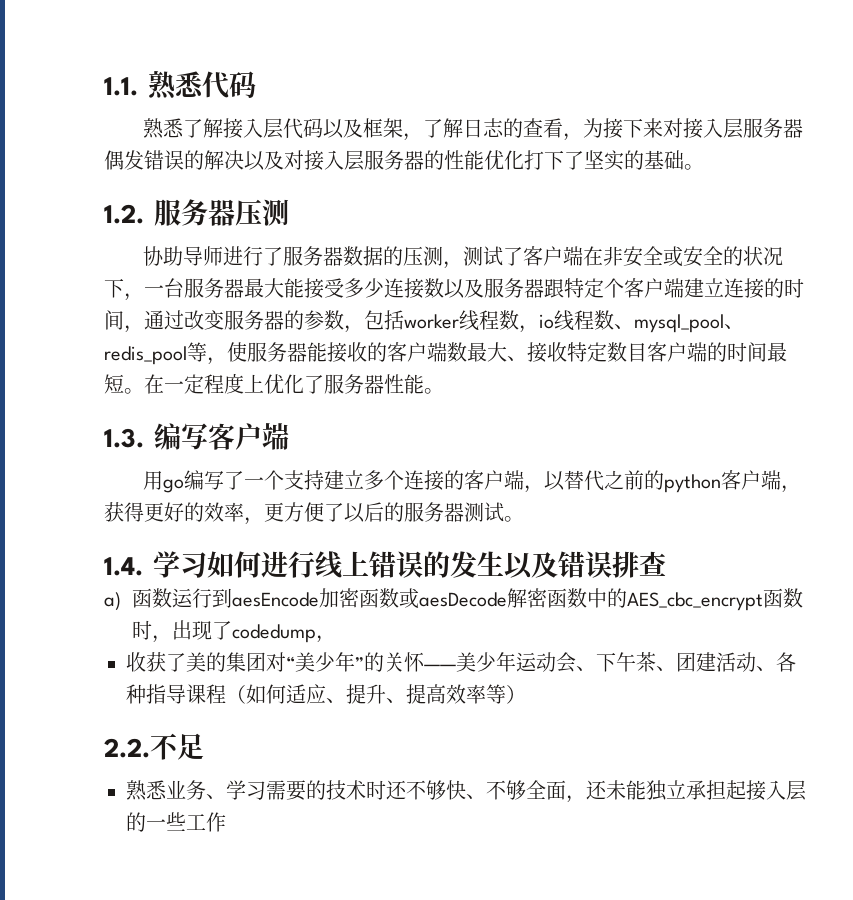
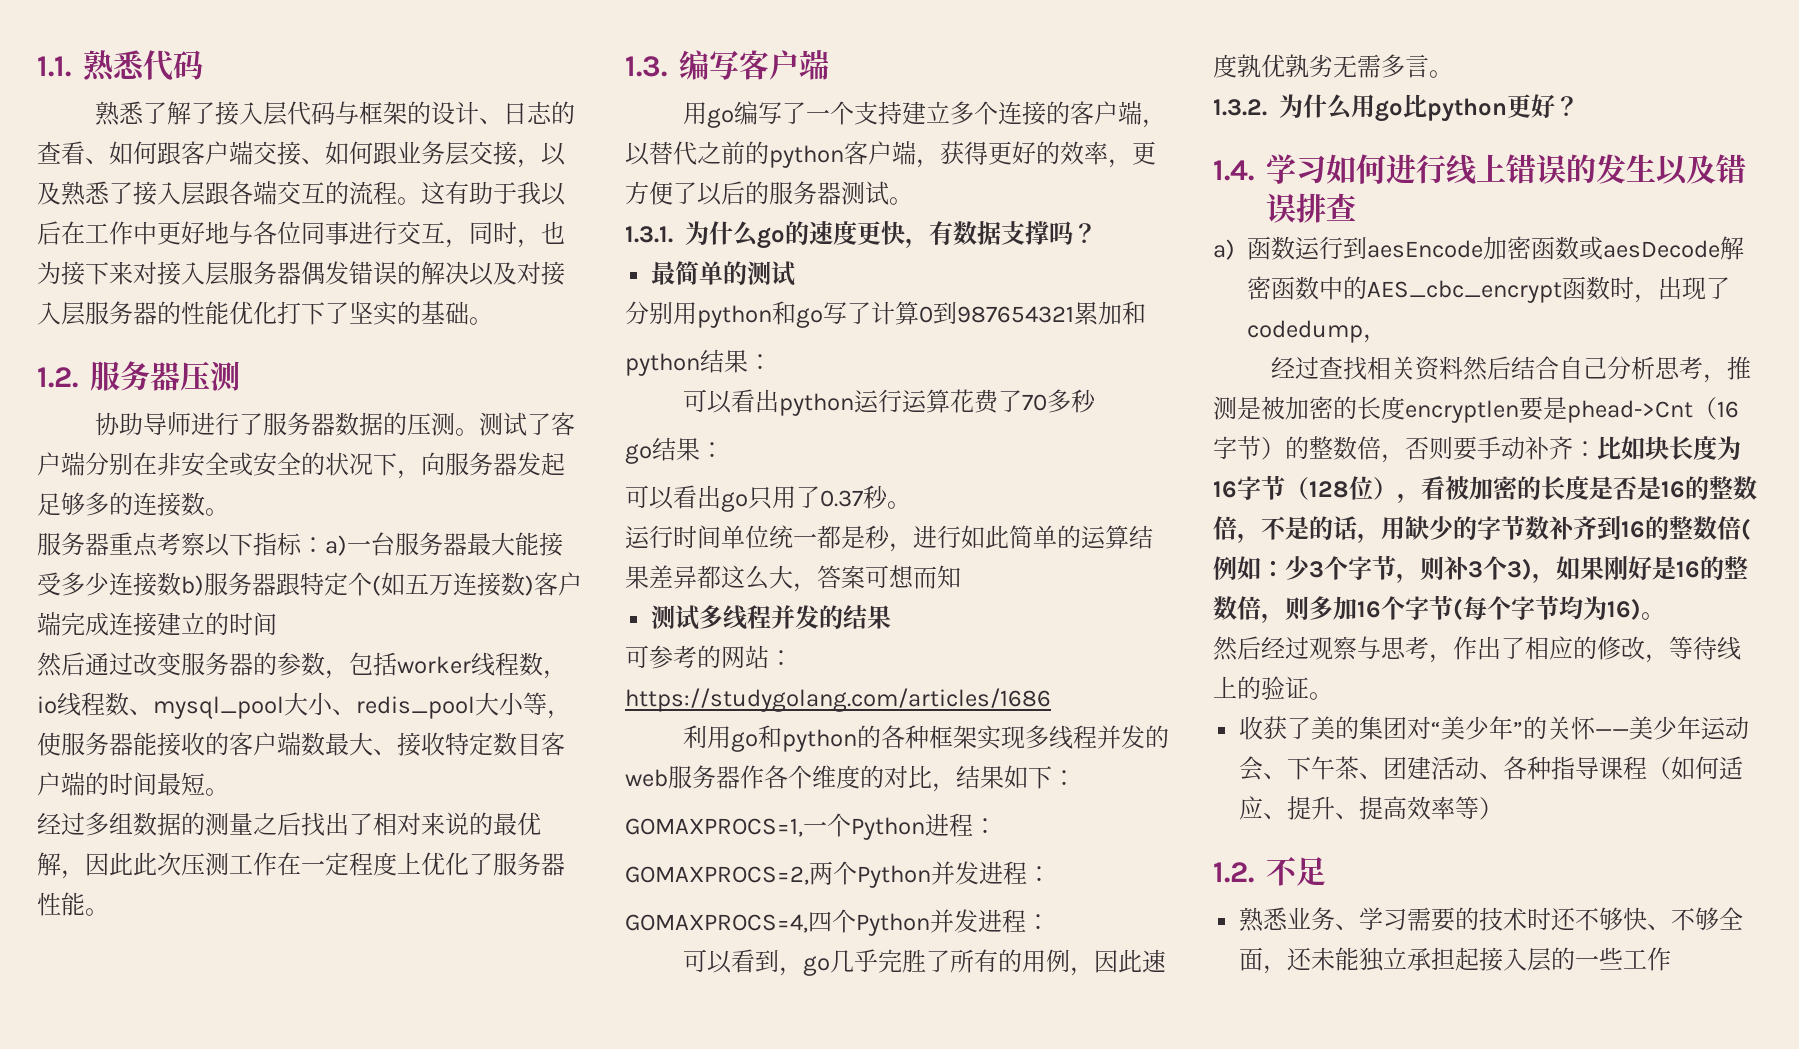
(224, 128) none -> [191,102,216,124] 了
[323,118,584,141] 以及框架，了解日志的查看， -> [335,101,576,125] [37,141,566,168] [37,181,566,206] [37,221,565,248] 与框架的设计、日志的查看、如何跟客户端交接、如何跟业务层交接，以及熟悉了接入层跟各端交互的流程。这有助于我以后在工作中更好地与各位同事进行交互，同时，也
[443,261,464,269] ， -> [455,428,480,436] 。
(584, 256) none -> [85,452,133,476] 分别
(144, 297) none -> [421,452,565,476] [37,492,229,516] [37,532,347,557] 向服务器发起足够多的连接数。 // 服务器重点考察以下指标：a)
[444,279,484,299] 以及 -> [181,575,204,596] b)
[624,278,804,299] [104,310,144,333] 客户端建立连接的时间， -> [372,572,582,596] [37,612,277,636] [37,652,85,677] (如五万连接数)客户端完成连接建立的时间 // 然后
[724,324,744,329] [104,346,187,365] 、redis_pool -> [284,692,524,719] 大小、redis_pool大小
(144, 391) none -> [37,812,541,836] [37,852,277,879] // 经过多组数据的测量之后找出了相对来说的最优解，因此此次压测工作
(524, 519) none -> [625,221,1097,249] [651,261,796,286] [625,301,1146,328] [625,349,772,376] [683,389,1097,416] [625,437,724,464] [625,485,911,512] [625,525,1153,552] [625,565,961,592] [651,605,892,630] [625,645,793,669] [625,688,1051,712] [683,725,1170,752] [625,765,1076,792] [625,813,997,840] [625,861,1051,888] [625,909,1050,936] [683,949,1167,976] [1213,54,1453,78] [1213,94,1579,122] // 1.3.1.为什么go的速度更快，有数据支撑吗？ // 最简单的测试 // 分别用python和go写了计算0到987654321累加和 // python结果： // 可以看出python运行运算花费了70多秒 // go结果： // 可以看出go只用了0.37秒。 // 运行时间单位统一都是秒，进行如此简单的运算结果差异都这么大，答案可想而知 // 测试多线程并发的结果 // 可参考的网站：https://studygolang.com/articles/1686 // 利用go和python的各种框架实现多线程并发的web服务器作各个维度的对比，结果如下： // GOMAXPROCS=1,一个Python进程： // GOMAXPROCS=2,两个Python并发进程： // GOMAXPROCS=4,四个Python并发进程： // 可以看到，go几乎完胜了所有的用例，因此速度孰优孰劣无需多言。 // 1.3.2.为什么用go比python更好？
(337, 639) none -> [1271,356,1752,383] [1213,396,1739,423] [1213,436,1741,463] [1213,475,1757,503] [1213,515,1751,543] [1213,555,1748,583] [1213,595,1665,623] [1213,636,1741,663] [1213,676,1333,700] // 经过查找相关资料然后结合自己分析思考，推测是被加密的长度encryptlen要是phead->Cnt（16字节）的整数倍，否则要手动补齐：比如块长度为16字节（128位），看被加密的长度是否是16的整数倍，不是的话，用缺少的字节数补齐到16的整数倍(例如：少3个字节，则补3个3)，如果刚好是16的整数倍，则多加16个字节(每个字节均为16)。 // 然后经过观察与思考，作出了相应的修改，等待线上的验证。
[104,738,150,758] 2.2. -> [1213,862,1254,883] 1.2.

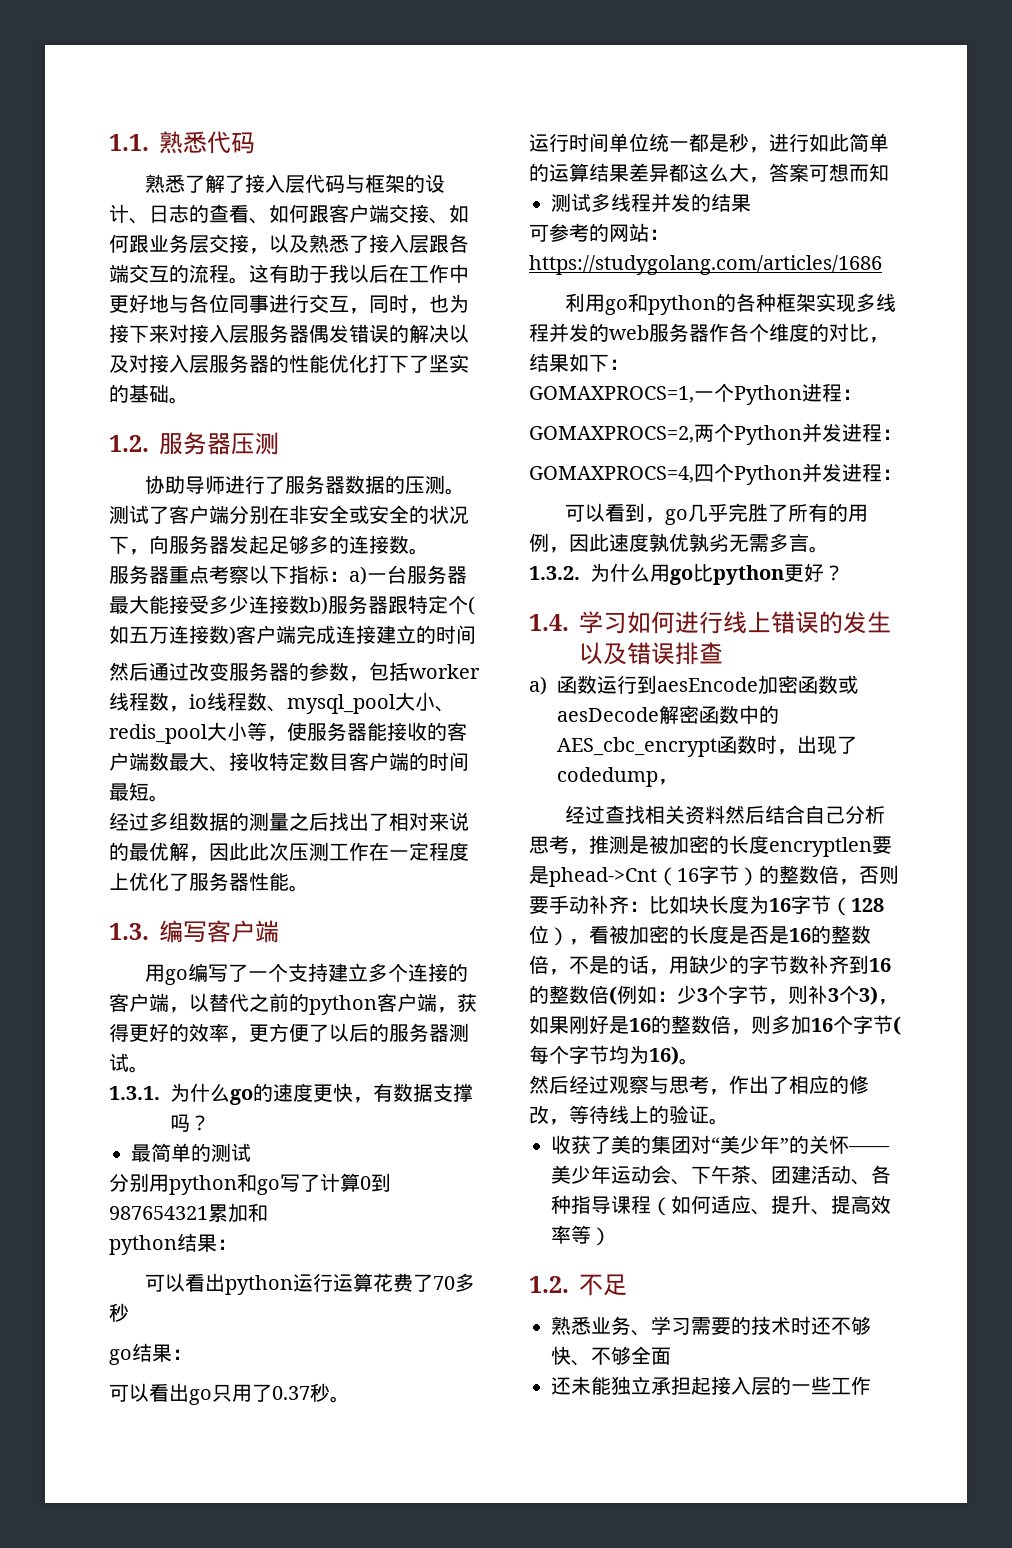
[1263,965,1288,974] ， -> (671, 1356) //

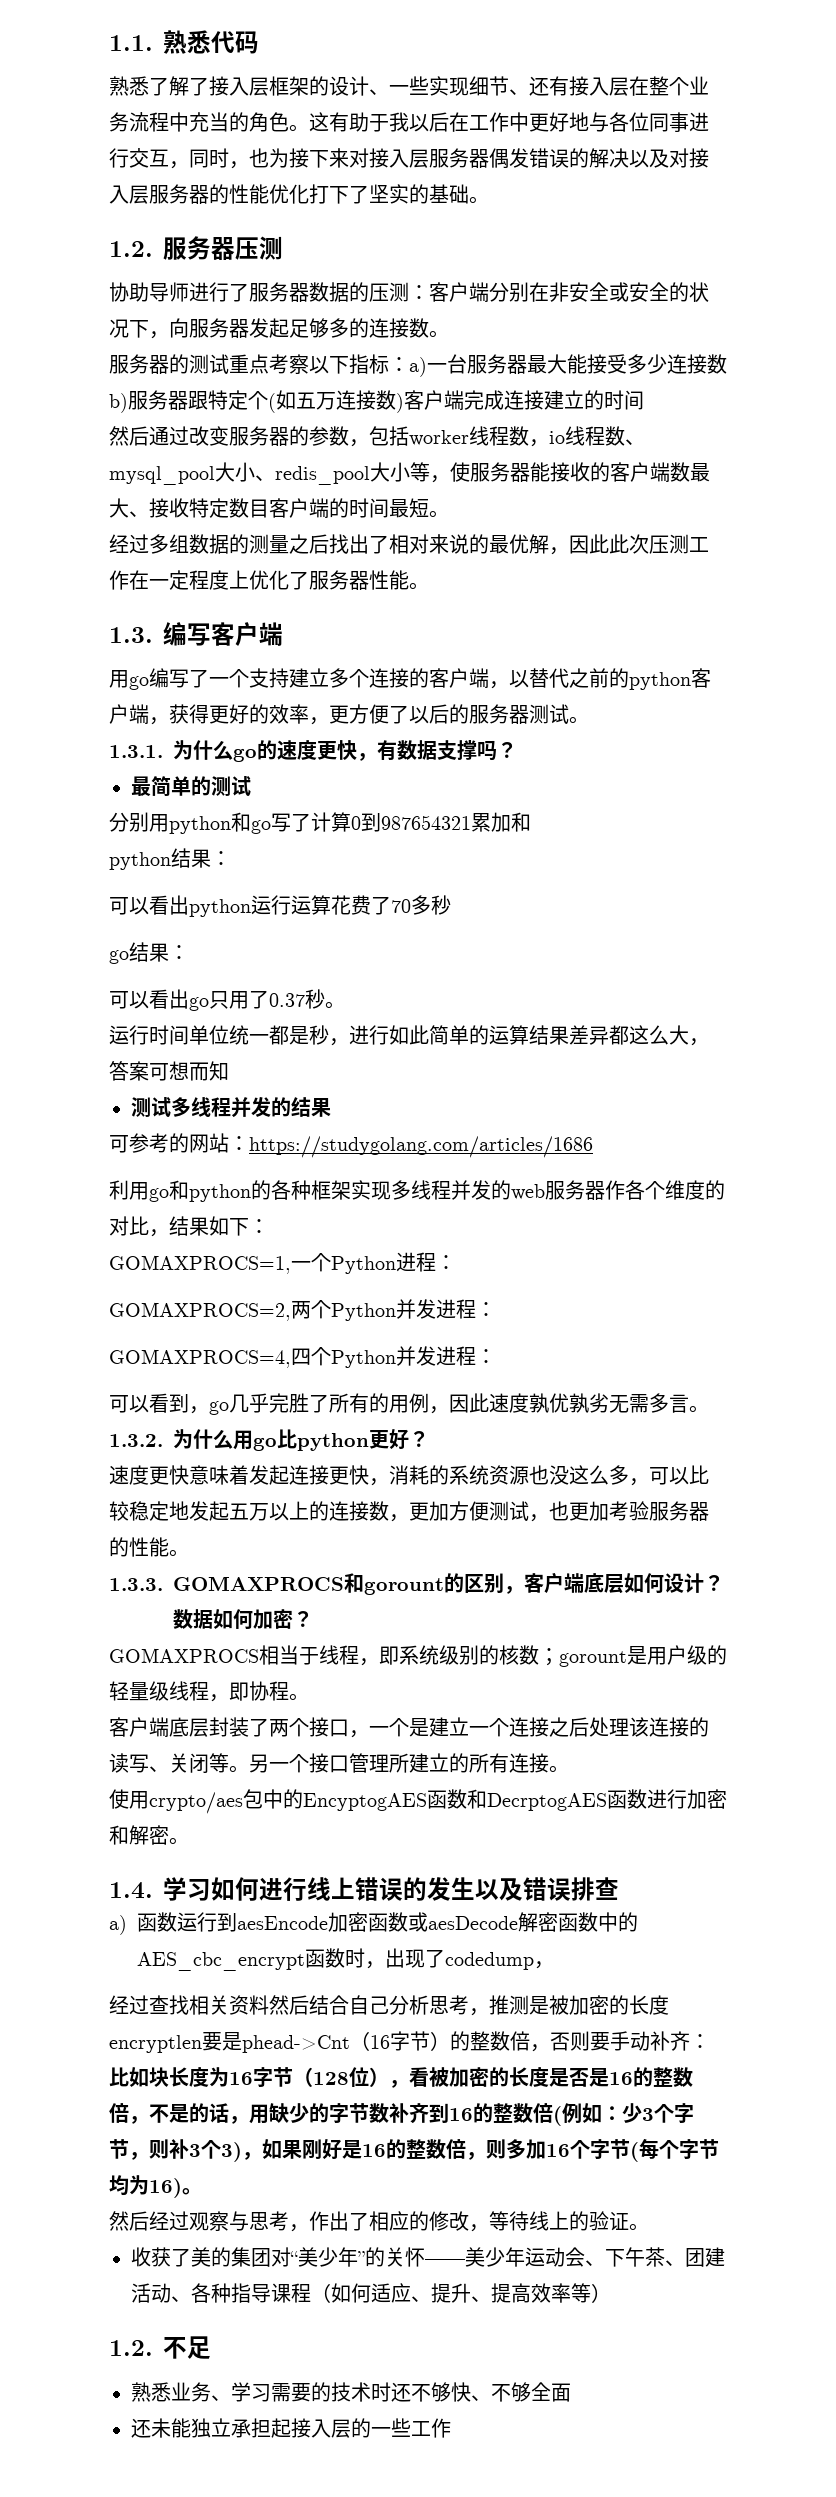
[305,174,366,193] 代码与 -> (269, 86) none
[149,204,469,224] [109,234,469,254] [109,264,229,283] 日志的查看、如何跟客户端交接、如何跟业务层交接，以及熟悉了接入层跟各端交互的流程 -> [389,76,709,96] [109,112,289,132] 一些实现细节、还有接入层在整个业务流程中充当的角色
[445,488,466,495] [109,505,169,524] 。测试了 -> [409,285,429,300] ：
(169, 575) none -> [169,354,229,374] 的测试
(844, 573) none -> [109,1465,709,1486] [109,1501,709,1522] [109,1537,189,1557] [109,1572,724,1595] [173,1609,313,1630] [109,1645,727,1667] [109,1681,309,1702] [109,1717,709,1738] [109,1753,569,1774] [109,1789,727,1814] [109,1825,189,1845] // 速度更快意味着发起连接更快，消耗的系统资源也没这么多，可以比较稳定地发起五万以上的连接数，更加方便测试，也更加考验服务器的性能。 // 1.3.3. GOMAXPROCS和gorount的区别，客户端底层如何设计？数据如何加密？ // GOMAXPROCS相当于线程，即系统级别的核数；gorount是用户级的轻量级线程，即协程。 // 客户端底层封装了两个接口，一个是建立一个连接之后处理该连接的读写、关闭等。另一个接口管理所建立的所有连接。 // 使用crypto/aes包中的EncyptogAES函数和DecrptogAES函数进行加密和解密。

